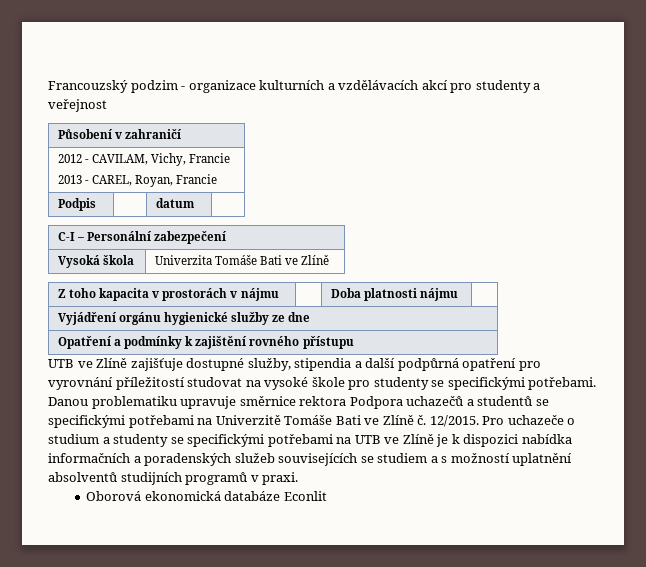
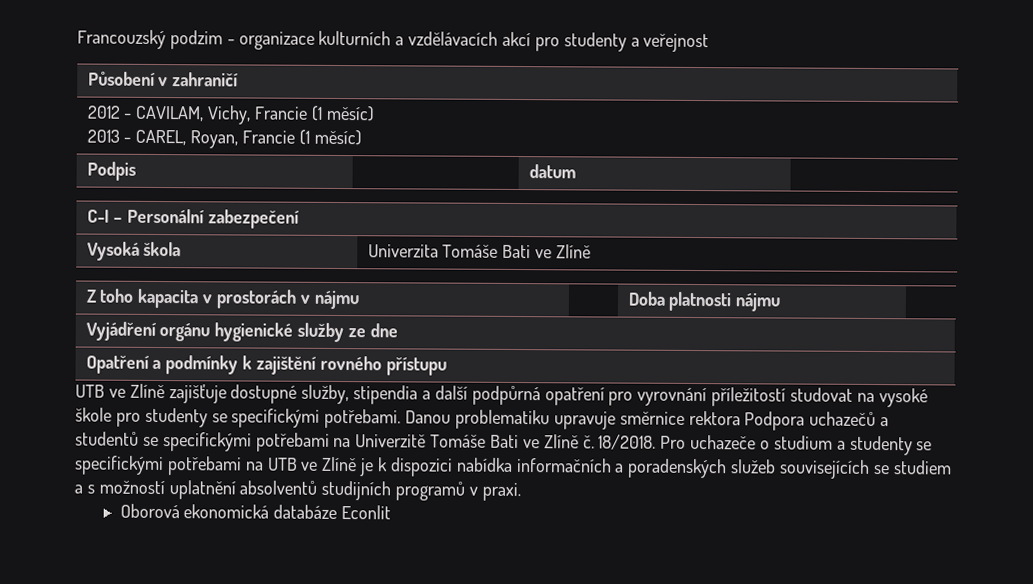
(231, 158) none -> [310,105,375,122] (1 měsíc)
(218, 179) none -> [298,129,362,146] (1 měsíc)
[429,415,479,427] 12/2015. -> [598,434,657,450] 18/2018.

